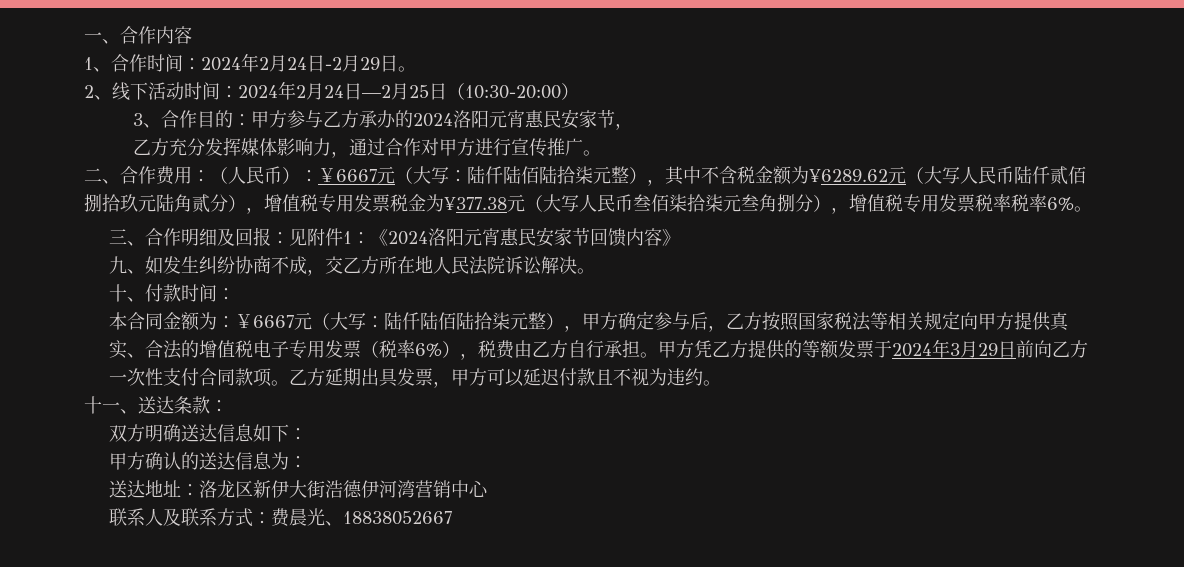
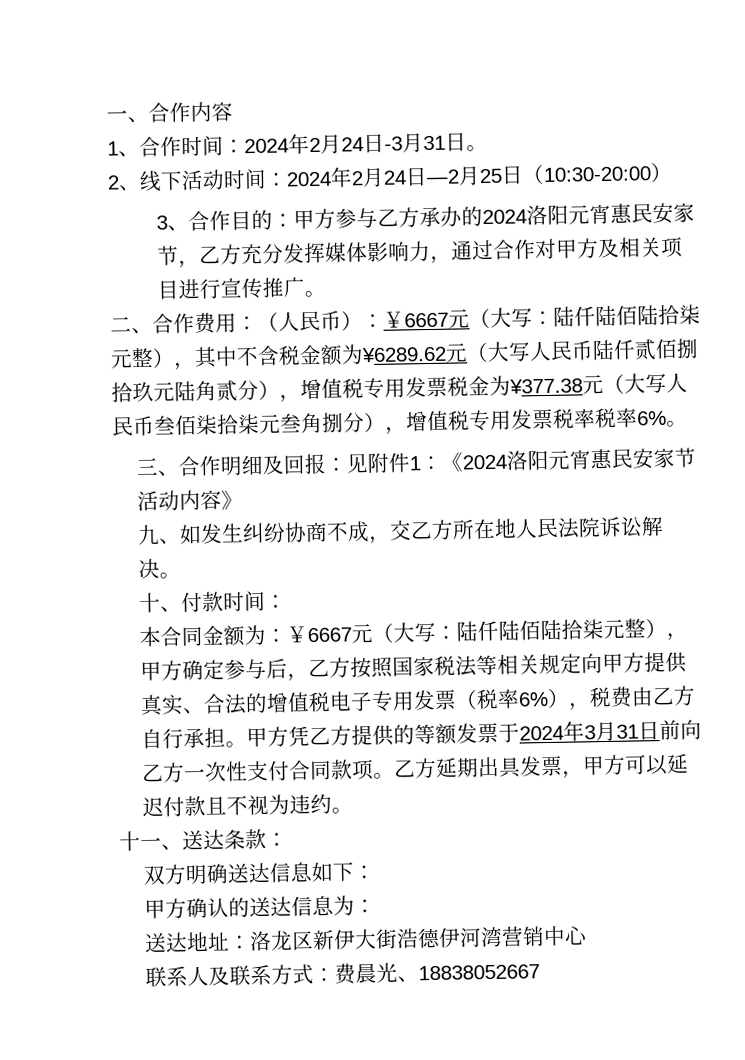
[325,55,380,72] -2月29 -> [384,133,446,153] -3月31
(634, 126) // -> (201, 264) none
(476, 147) none -> [598,236,684,259] [157,280,180,300] 及相关项目
[589,228,626,247] 回馈 -> [137,490,181,512] 活动
[977,343,998,356] 29 -> [616,724,640,739] 31

